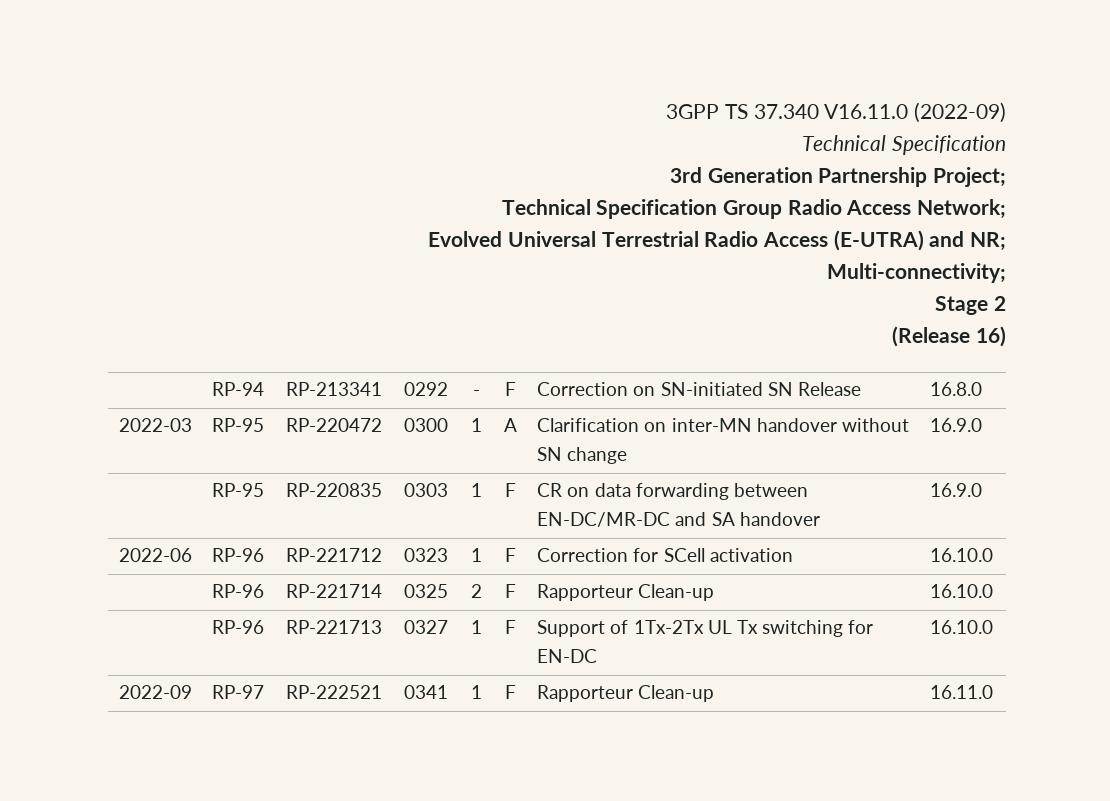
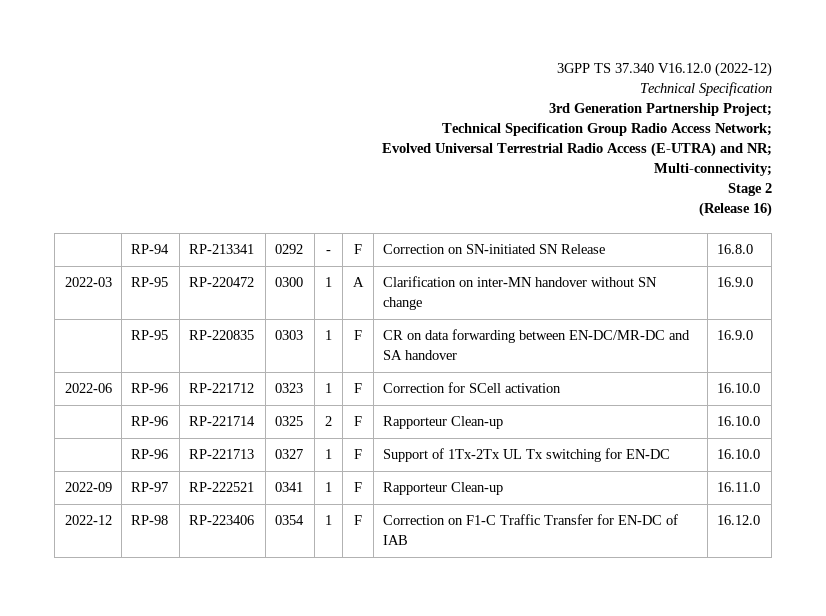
[824,102,1006,123] V16.11.0 (2022-09) -> [658,62,772,77] V16.12.0 (2022-12)
(994, 692) none -> [64,515,112,525] [130,515,168,525] [188,515,254,525] [274,515,304,525] [325,515,332,525] [354,515,362,525] [382,514,678,525] [382,535,408,545] [716,515,760,525] // 2022-12 | RP-98 | RP-223406 | 0354 | 1 | F | Correction on F1-C Traffic Transfer for EN-DC of IAB | 16.12.0

